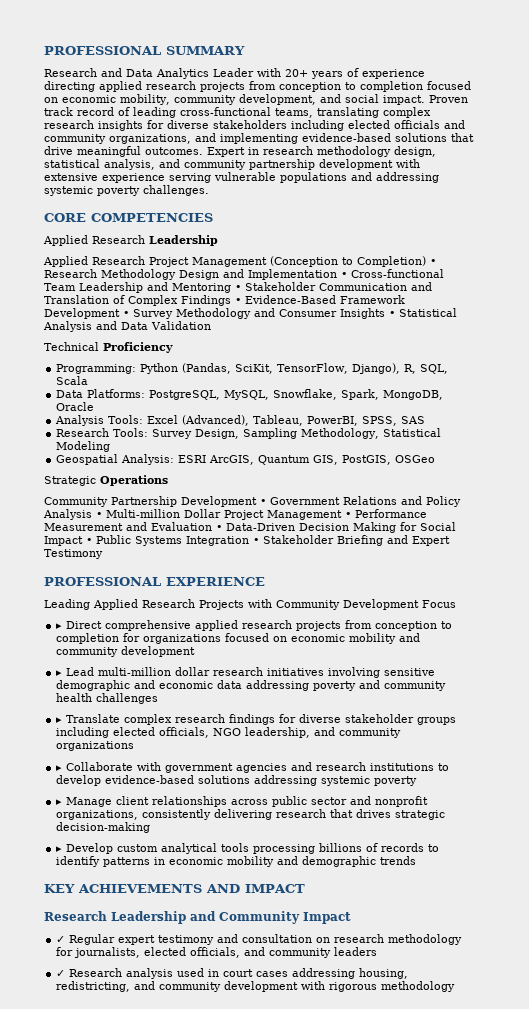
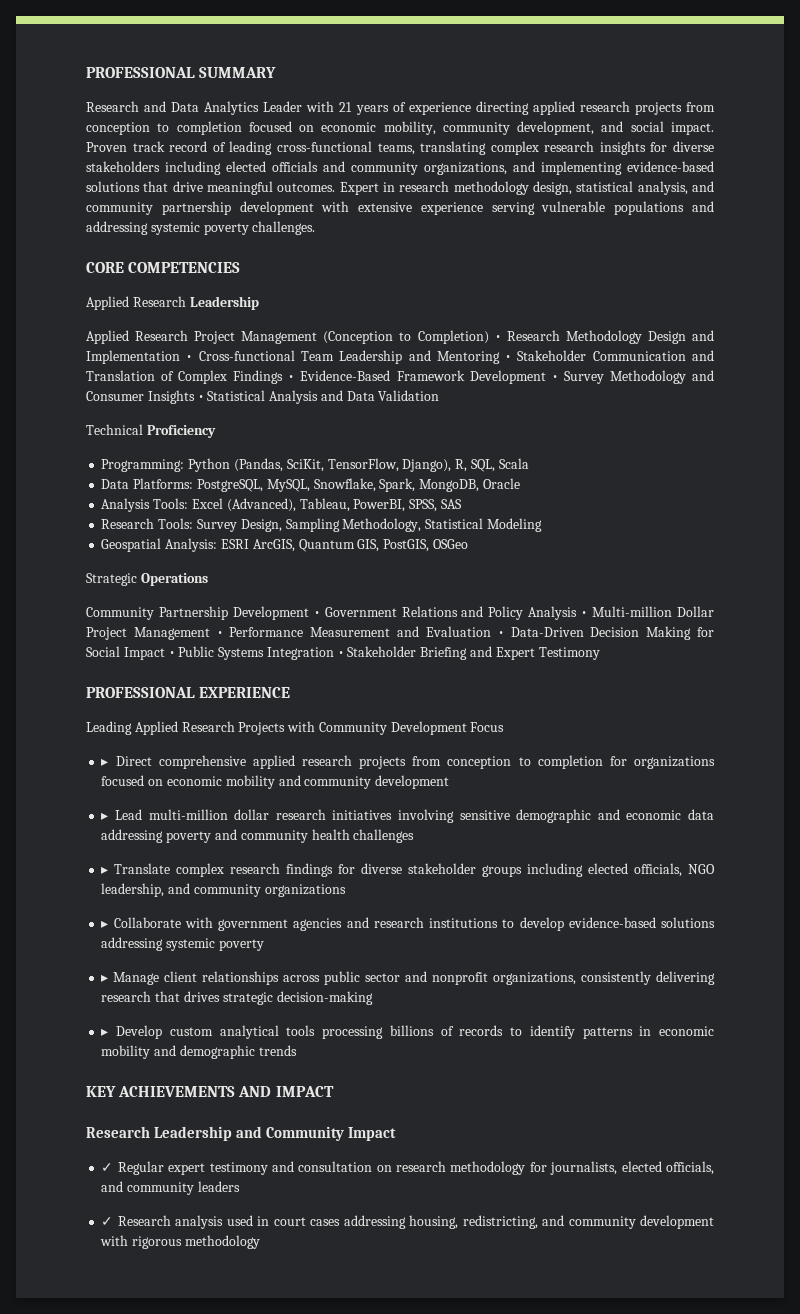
[285,69,308,77] 20+ -> [339,102,353,112] 21

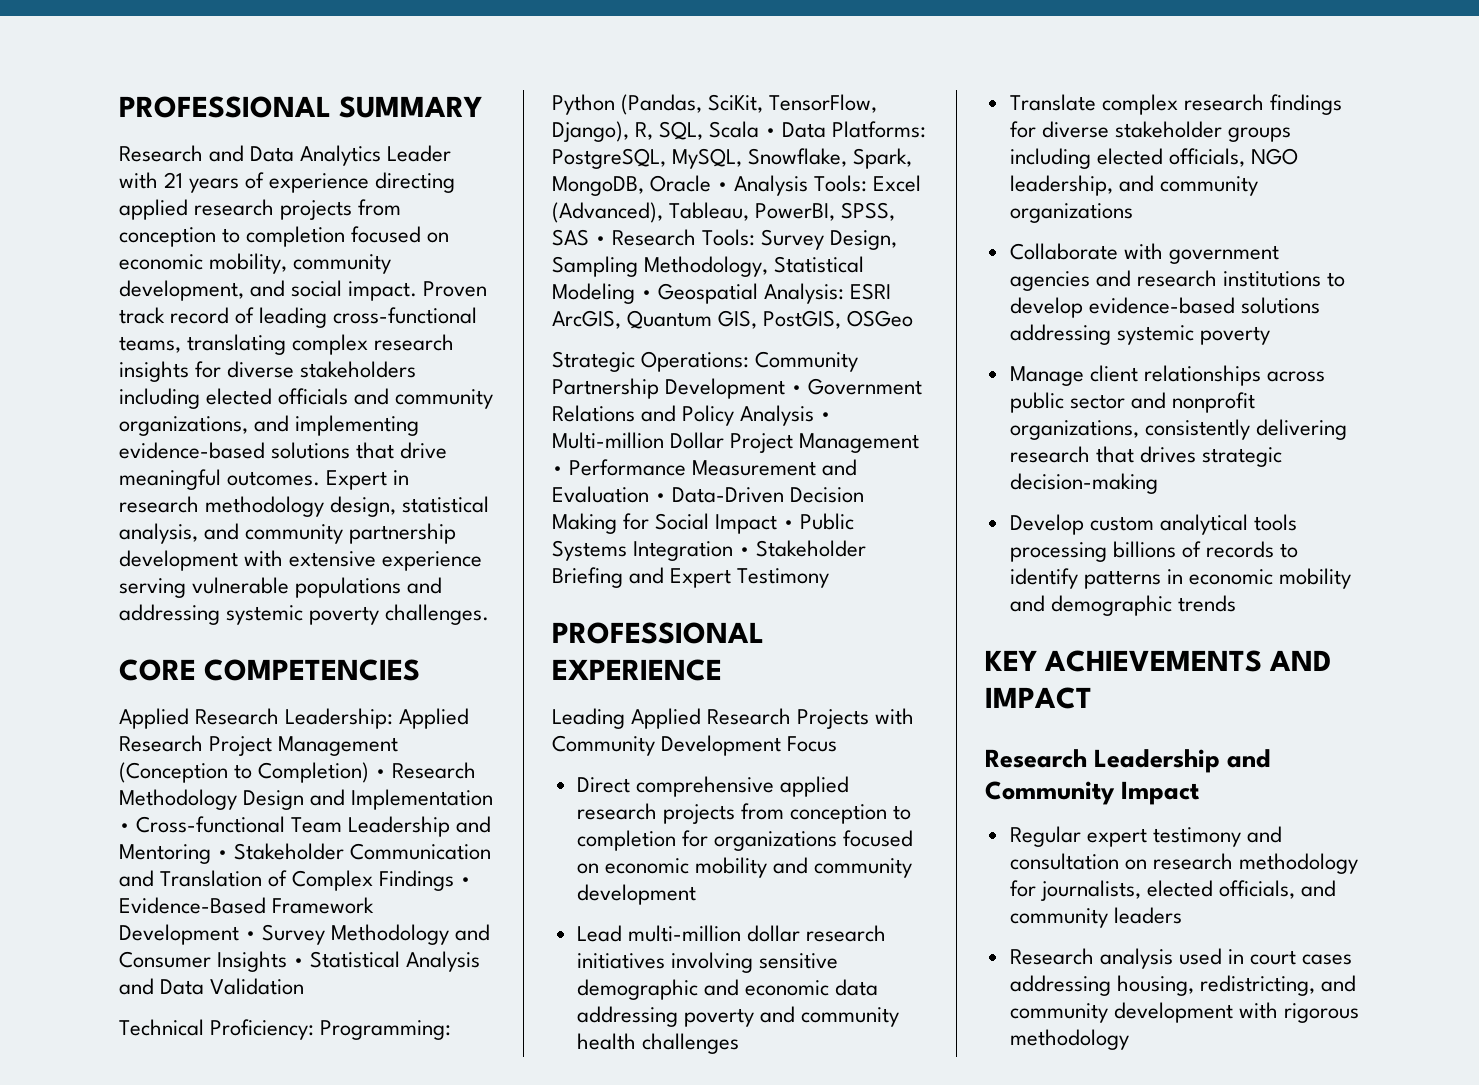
[189,296,259,310] Leadership // -> [285,708,394,729] Leadership:
[146,425,216,438] Proficiency // -> [210,1019,315,1040] Proficiency:
(529, 463) // -> [765,128,777,137] •
(520, 483) // -> [717,182,729,191] •
(462, 504) // -> [595,236,607,245] •
(542, 525) // -> [641,290,653,299] •
[140,573,208,586] Operations // -> [641,351,750,372] Operations:
[101,758,109,766] ▸ -> (838, 744) none
[101,812,109,820] ▸ -> (696, 894) none
[101,866,109,874] ▸ -> (739, 1043) none
[101,920,109,928] ▸ -> (1133, 213) none
[101,974,109,982] ▸ -> (1270, 335) none
[101,1028,109,1036] ▸ -> (1158, 483) none
[101,1163,114,1172] ✓ -> (1201, 793) none
[101,1217,114,1226] ✓ -> (1182, 915) none

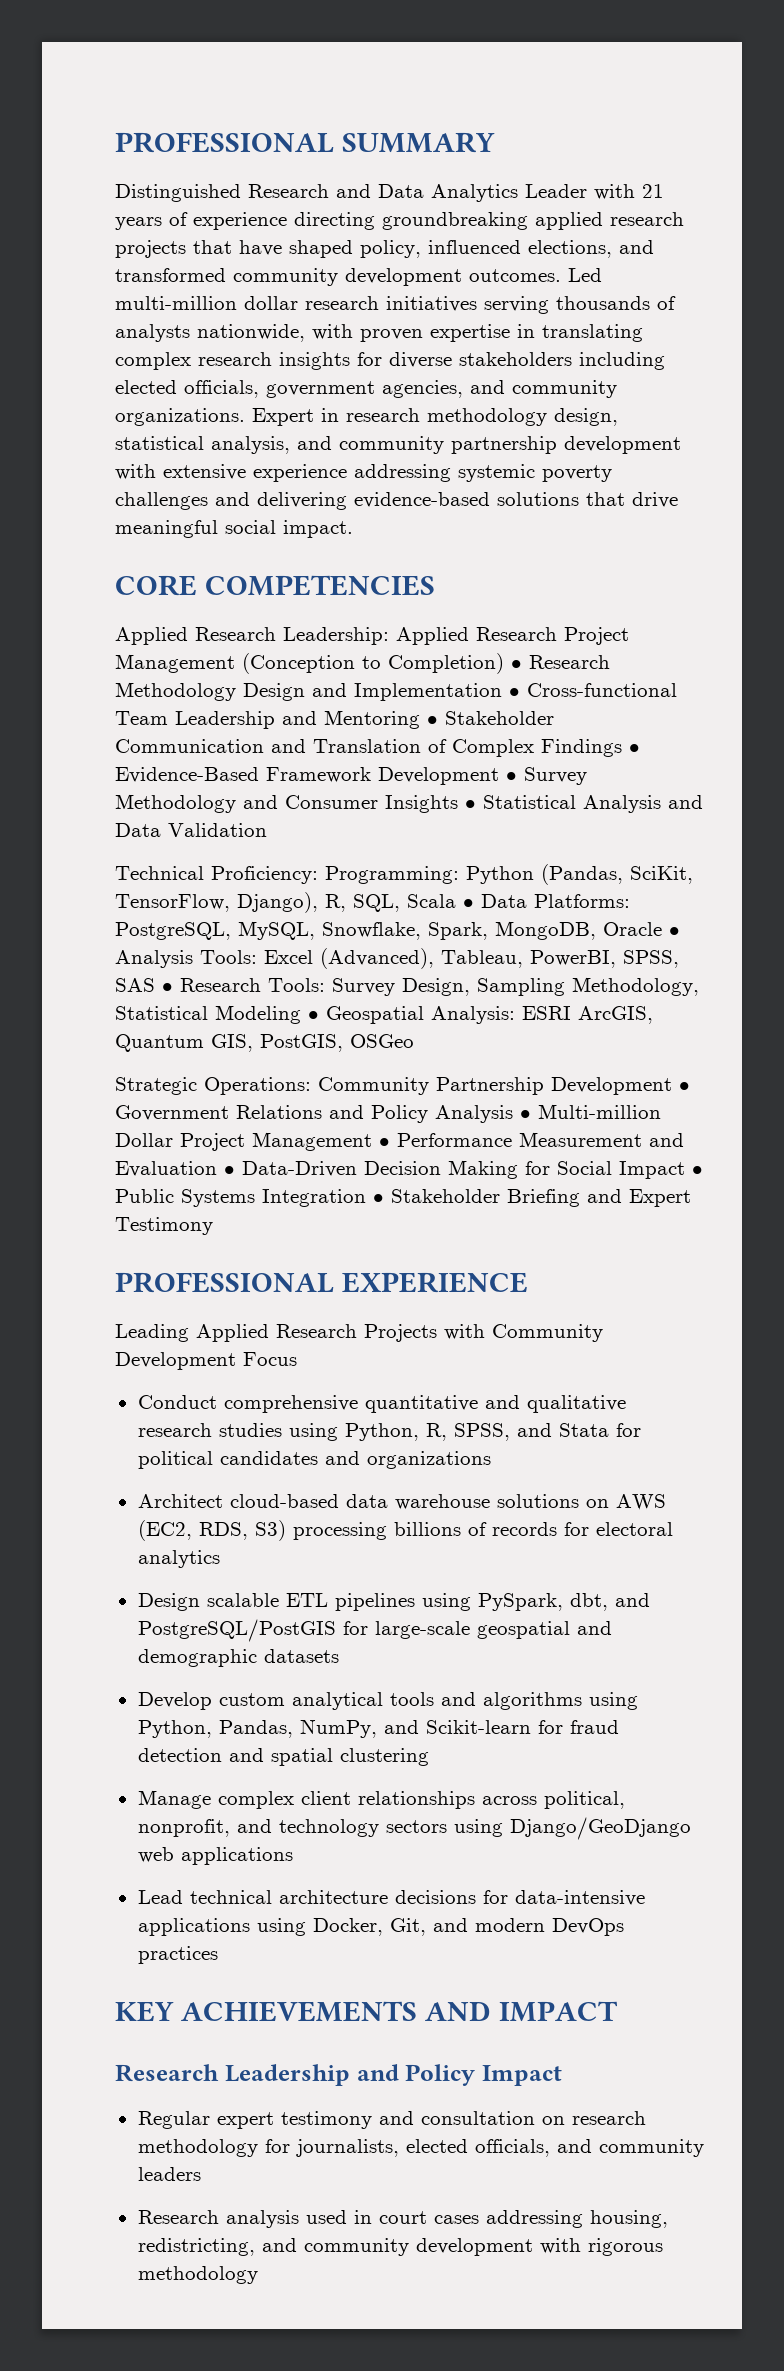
(483, 107) none -> [115,184,241,202] Distinguished
[119,199,402,220] [119,226,450,247] [119,253,392,274] [119,280,488,301] [119,307,478,328] [119,336,181,353] applied research projects from conception to completion focused on economic mobility, community development, and social impact. Proven track record of leading cross-functional teams, -> [382,212,684,230] [115,240,654,258] [115,268,602,286] [115,296,676,314] [115,324,535,342] groundbreaking applied research projects that have shaped policy, influenced elections, and transformed community development outcomes. Led multi-million dollar research initiatives serving thousands of analysts nationwide, with proven expertise in
[278,388,494,409] [119,415,420,436] [119,442,448,459] [119,469,321,490] officials and community organizations, and implementing evidence-based solutions that drive meaningful outcomes. -> [184,380,617,398] [115,408,245,426] officials, government agencies, and community organizations.
[119,577,443,598] [119,604,490,625] serving vulnerable populations and addressing systemic poverty challenges. -> [354,464,612,482] [115,492,678,510] [115,520,353,538] addressing systemic poverty challenges and delivering evidence-based solutions that drive meaningful social impact.
[576,776,849,797] [576,803,912,824] [576,830,913,851] [576,857,913,878] [576,884,696,905] [576,925,886,942] [576,952,838,973] [576,979,878,1000] [576,1006,899,1027] [576,1033,739,1054] [1009,94,1342,115] [1009,121,1291,142] [1009,148,1298,169] [1009,175,1258,196] [1009,203,1133,223] [1009,243,1279,264] [1009,270,1346,291] [1009,297,1320,318] [1009,324,1270,345] [1009,365,1325,386] [1009,392,1255,413] [1009,419,1347,440] [1009,446,1282,467] [1009,473,1158,494] [1009,514,1297,535] [1009,541,1299,562] [1009,568,1352,589] [1009,595,1236,616] Direct comprehensive applied research projects from conception to completion for organizations focused on economic mobility and community development // Lead multi-million dollar research initiatives involving sensitive demographic and economic data addressing poverty and community health challenges // Translate complex research findings for diverse stakeholder groups including elected officials, NGO leadership, and community organizations // Collaborate with government agencies and research institutions to develop evidence-based solutions addressing systemic poverty // Manage client relationships across public sector and nonprofit organizations, consistently delivering research that drives strategic decision-making // Develop custom analytical tools processing billions of records to identify patterns in economic mobility and demographic trends -> [137,1395,626,1413] [137,1423,641,1441] [137,1451,491,1469] [137,1494,666,1510] [137,1520,673,1541] [137,1550,220,1568] [137,1593,650,1611] [137,1619,612,1642] [137,1649,339,1667] [137,1692,638,1710] [137,1719,619,1738] [137,1748,429,1766] [137,1790,625,1809] [137,1817,691,1840] [137,1847,293,1865] [137,1890,645,1906] [137,1918,624,1936] [137,1946,218,1964] Conduct comprehensive quantitative and qualitative research studies using Python, R, SPSS, and Stata for political candidates and organizations // Architect cloud-based data warehouse solutions on AWS (EC2, RDS, S3) processing billions of records for electoral analytics // Design scalable ETL pipelines using PySpark, dbt, and PostgreSQL/PostGIS for large-scale geospatial and demographic datasets // Develop custom analytical tools and algorithms using Python, Pandas, NumPy, and Scikit-learn for fraud detection and spatial clustering // Manage complex client relationships across political, nonprofit, and technology sectors using Django/GeoDjango web applications // Lead technical architecture decisions for data-intensive applications using Docker, Git, and modern DevOps practices
[985,781,1115,805] Community -> [405,2064,476,2086] Policy

